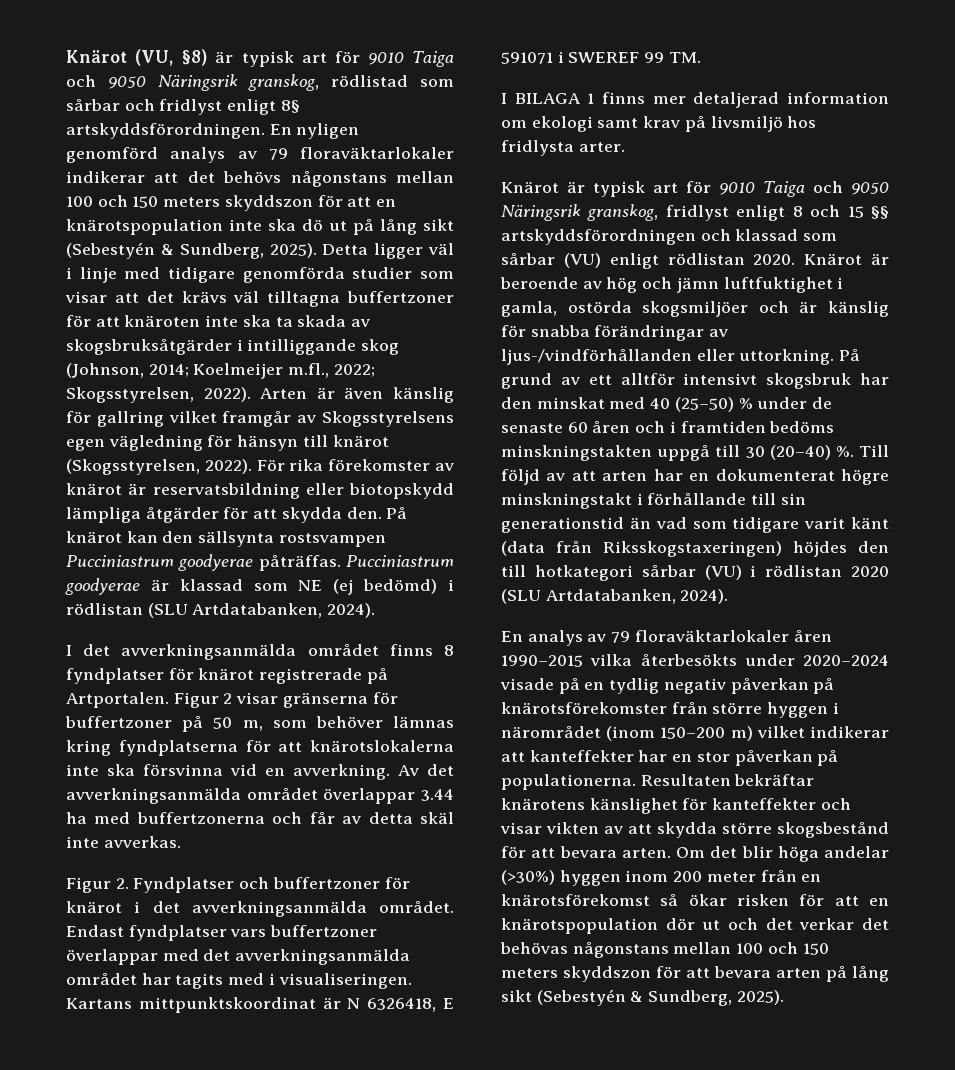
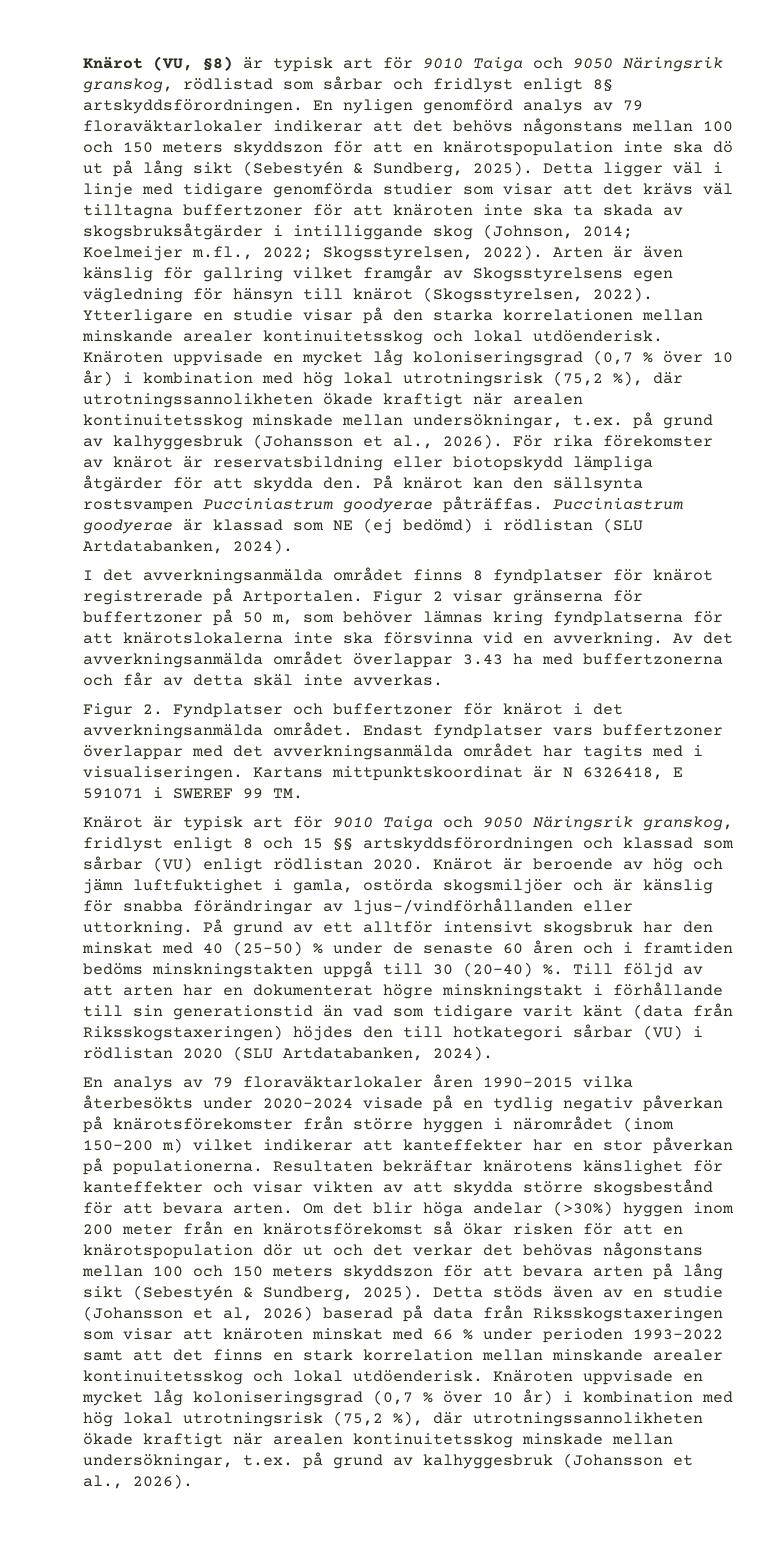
(252, 466) none -> [83,307,703,324] [82,330,663,345] [83,349,733,366] [83,370,683,387] [83,393,583,408] [83,412,713,429] [83,434,503,450] Ytterligare en studie visar på den starka korrelationen mellan minskande arealer kontinuitetsskog och lokal utdöenderisk. Knäroten uppvisade en mycket låg koloniseringsgrad (0,7 % över 10 år) i kombination med hög lokal utrotningsrisk (75,2 %), där utrotningssannolikheten ökade kraftigt när arealen kontinuitetsskog minskade mellan undersökningar, t.ex. på grund av kalhyggesbruk (Johansson et al., 2026).
[421,789,454,801] 3.44 -> [463,654,503,665] 3.43
[501,92,889,108] [501,116,817,132] [501,140,625,156] // I BILAGA 1 finns mer detaljerad information om ekologi samt krav på livsmiljö hos fridlysta arter. -> (303, 793) none
(784, 997) none -> [433,1286,723,1298] [83,1305,723,1322] [83,1328,723,1343] [83,1349,723,1361] [83,1370,703,1385] [82,1389,733,1406] [83,1411,703,1427] [83,1433,673,1448] [83,1452,693,1469] [83,1474,193,1489] Detta stöds även av en studie (Johansson et al, 2026) baserad på data från Riksskogstaxeringen som visar att knäroten minskat med 66 % under perioden 1993–2022 samt att det finns en stark korrelation mellan minskande arealer kontinuitetsskog och lokal utdöenderisk. Knäroten uppvisade en mycket låg koloniseringsgrad (0,7 % över 10 år) i kombination med hög lokal utrotningsrisk (75,2 %), där utrotningssannolikheten ökade kraftigt när arealen kontinuitetsskog minskade mellan undersökningar, t.ex. på grund av kalhyggesbruk (Johansson et al., 2026).

